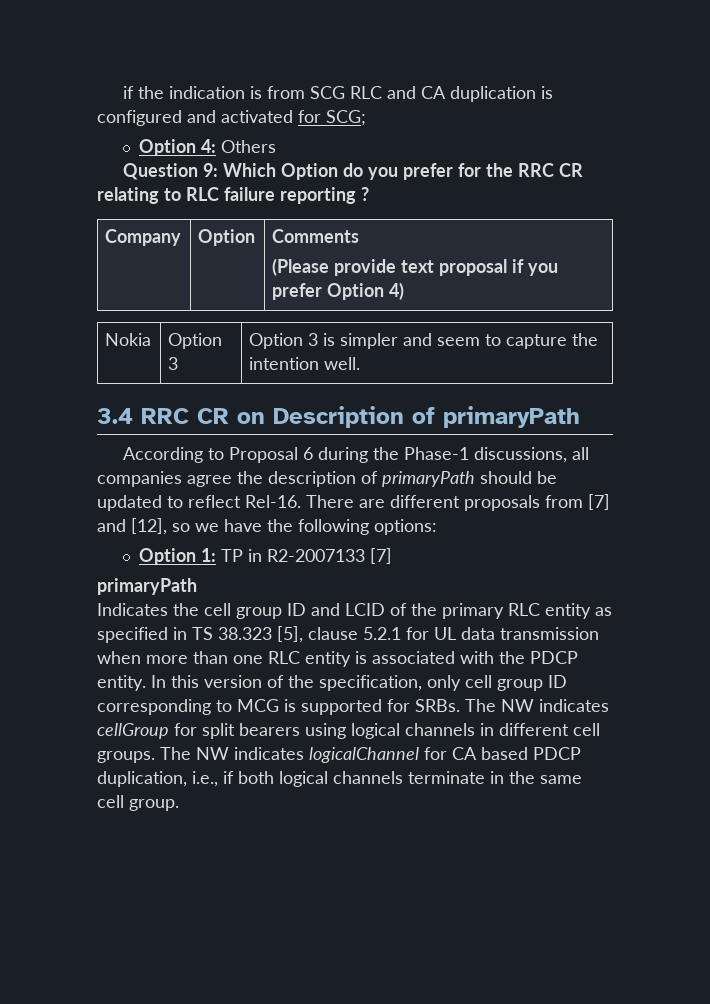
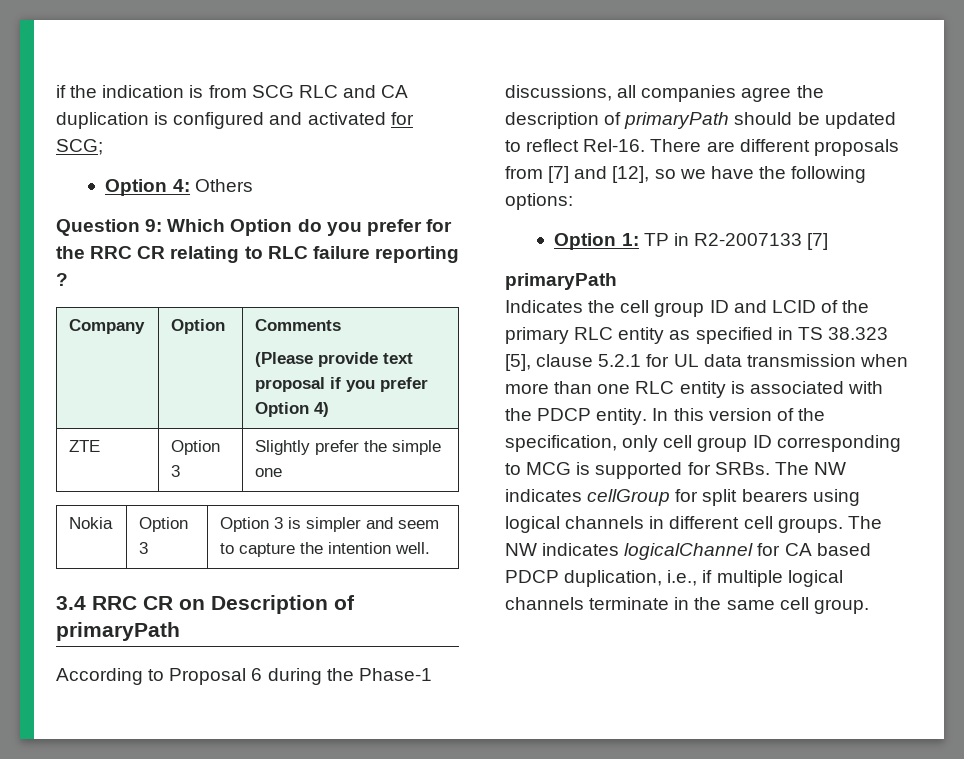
(405, 291) none -> [69,440,101,452] [171,440,221,455] [171,465,181,477] [255,440,442,455] [255,468,283,477] // ZTE | Option 3 | Slightly prefer the simple one
[238,771,274,784] both -> [716,570,783,587] multiple

